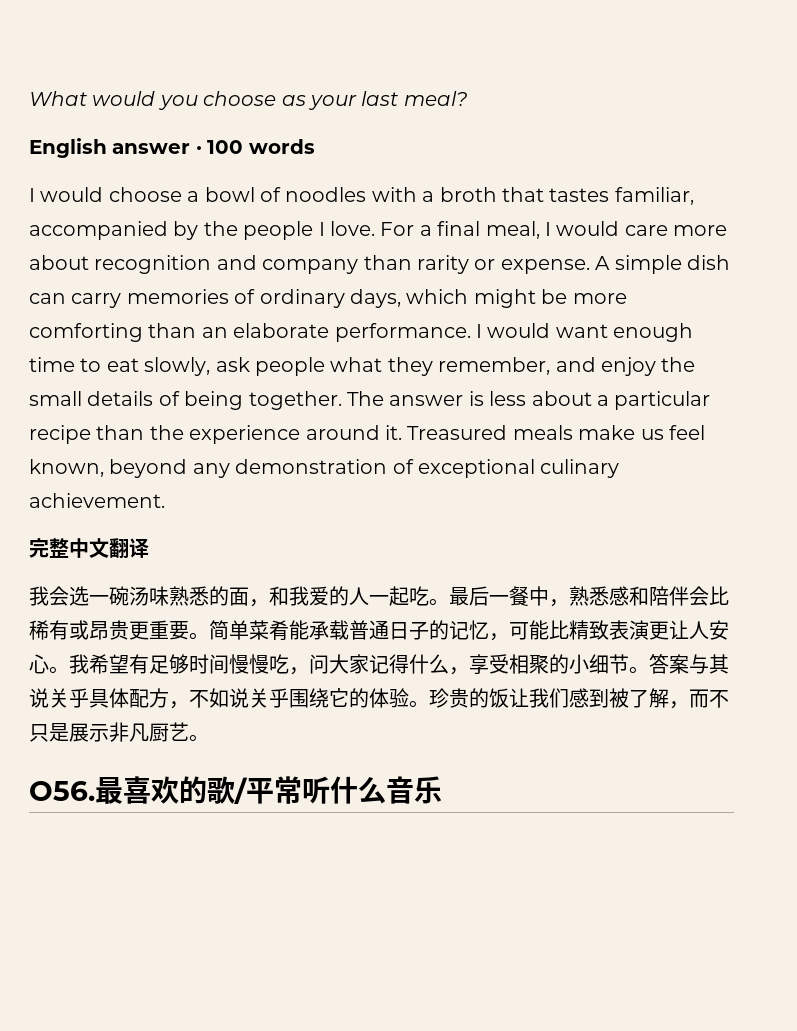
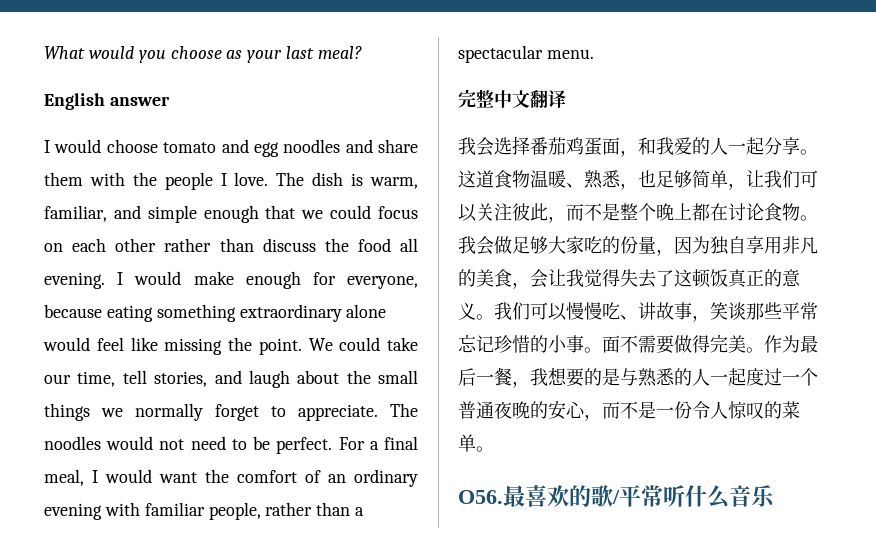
[195,139,315,154] · 100 words -> (170, 101) none
[187,187,694,205] [29,221,375,240] a bowl of noodles with a broth that tastes familiar, accompanied by the people I love. -> [163,139,418,157] [44,172,419,190] [44,205,418,223] [44,238,418,252] [44,271,419,289] [44,304,387,322] [43,337,418,355] [44,370,418,388] [44,403,418,421] [44,436,333,454] tomato and egg noodles and share them with the people I love. The dish is warm, familiar, and simple enough that we could focus on each other rather than discuss the food all evening. I would make enough for everyone, because eating something extraordinary alone would feel like missing the point. We could take our time, tell stories, and laugh about the small things we normally forget to appreciate. The noodles would not need to be perfect.
[624,225,728,236] [29,255,730,274] [29,289,627,308] [29,323,694,342] [29,357,696,376] [29,391,711,410] [29,425,705,444] [29,459,620,478] [29,493,165,508] care more about recognition and company than rarity or expense. A simple dish can carry memories of ordinary days, which might be more comforting than an elaborate performance. I would want enough time to eat slowly, ask people what they remember, and enjoy the small details of being together. The answer is less about a particular recipe than the experience around it. Treasured meals make us feel known, beyond any demonstration of exceptional culinary achievement. -> [159,469,418,487] [44,502,365,520] [458,45,594,63] want the comfort of an ordinary evening with familiar people, rather than a spectacular menu.
[89,586,229,606] 一碗汤味熟悉的 -> [512,136,602,156] 择番茄鸡蛋
[409,586,729,607] [29,620,729,641] [29,654,729,675] [29,688,729,709] [29,722,189,742] 吃。最后一餐中，熟悉感和陪伴会比稀有或昂贵更重要。简单菜肴能承载普通日子的记忆，可能比精致表演更让人安心。我希望有足够时间慢慢吃，问大家记得什么，享受相聚的小细节。答案与其说关乎具体配方，不如说关乎围绕它的体验。珍贵的饭让我们感到被了解，而不只是展示非凡厨艺 -> [764,137,818,155] [458,170,818,190] [458,203,818,223] [458,236,818,256] [458,269,801,289] [458,302,818,322] [458,334,818,354] [458,367,818,388] [458,400,800,421] [458,434,476,452] 分享。这道食物温暖、熟悉，也足够简单，让我们可以关注彼此，而不是整个晚上都在讨论食物。我会做足够大家吃的份量，因为独自享用非凡的美食，会让我觉得失去了这顿饭真正的意义。我们可以慢慢吃、讲故事，笑谈那些平常忘记珍惜的小事。面不需要做得完美。作为最后一餐，我想要的是与熟悉的人一起度过一个普通夜晚的安心，而不是一份令人惊叹的菜单

